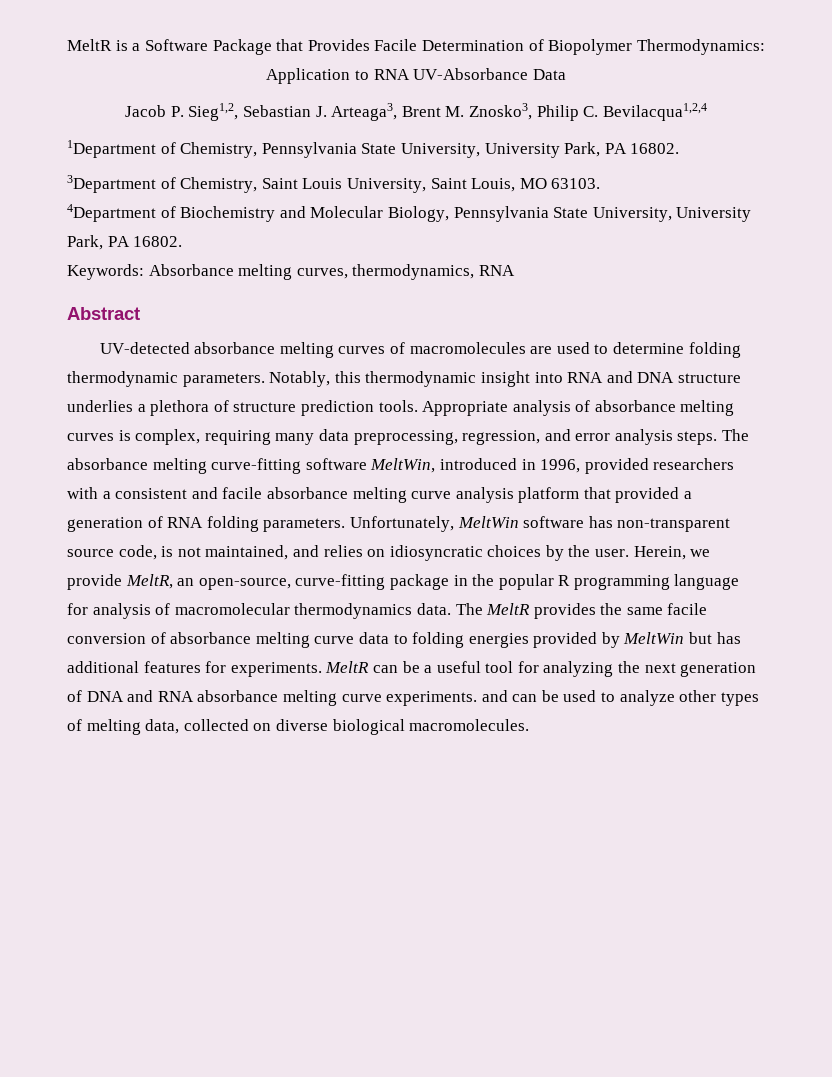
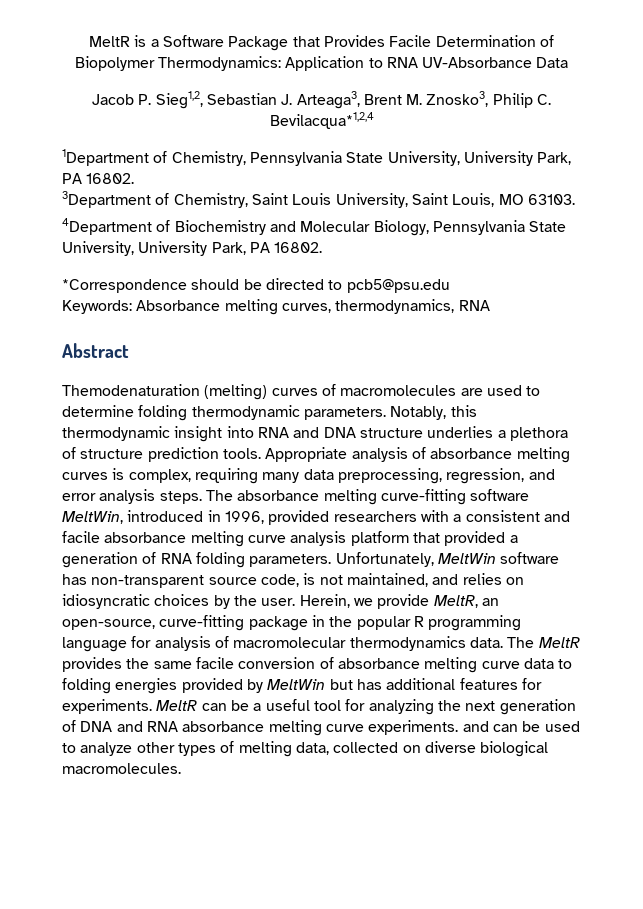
[602,103,707,121] Bevilacqua1,2,4 -> [269,112,374,129] Bevilacqua*1,2,4
(183, 241) none -> [62,278,450,293] // *Correspondence should be directed to pcb5@psu.edu
[99,342,334,358] UV-detected absorbance melting -> [62,384,268,400] Themodenaturation (melting)

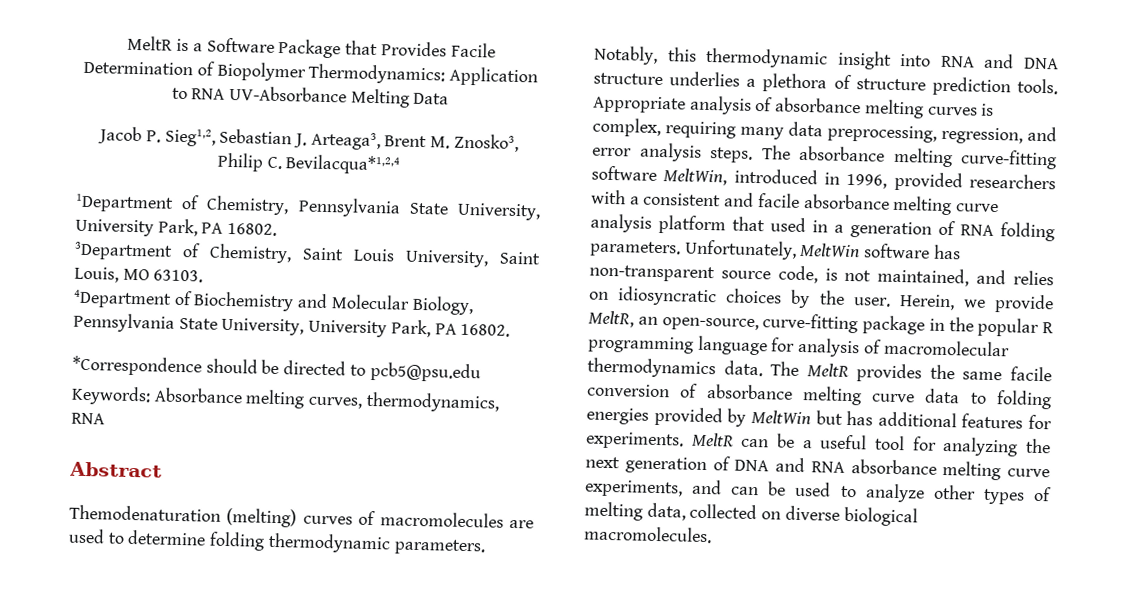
(533, 62) none -> [350,88,410,108] Melting
[444,531,506,546] provided -> [770,217,828,233] used in
[368,720,459,735] experiments. -> [584,479,683,498] experiments,

